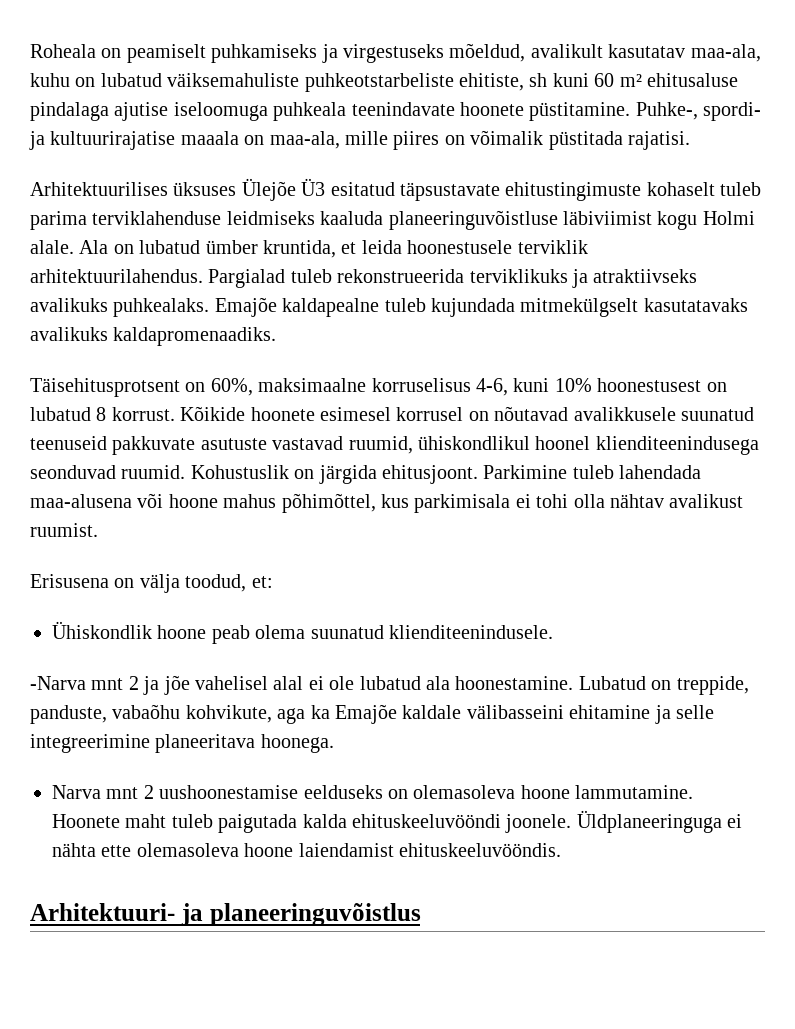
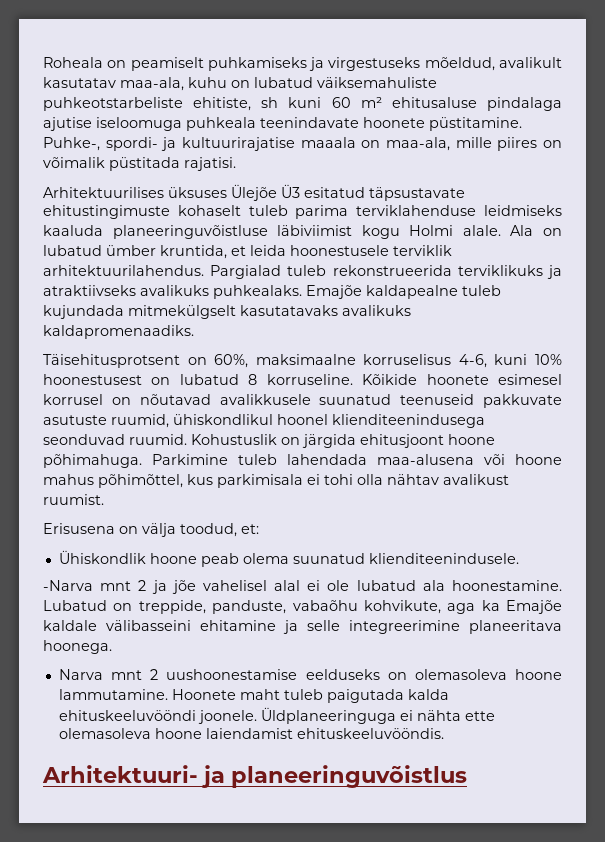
[111,407,175,421] korrust. -> [266,374,353,385] korruseline.
[272,436,344,450] vastavad -> (107, 420) none
[381,465,478,484] ehitusjoont. -> [360,434,495,448] [43,454,142,468] ehitusjoont hoone põhimahuga.

